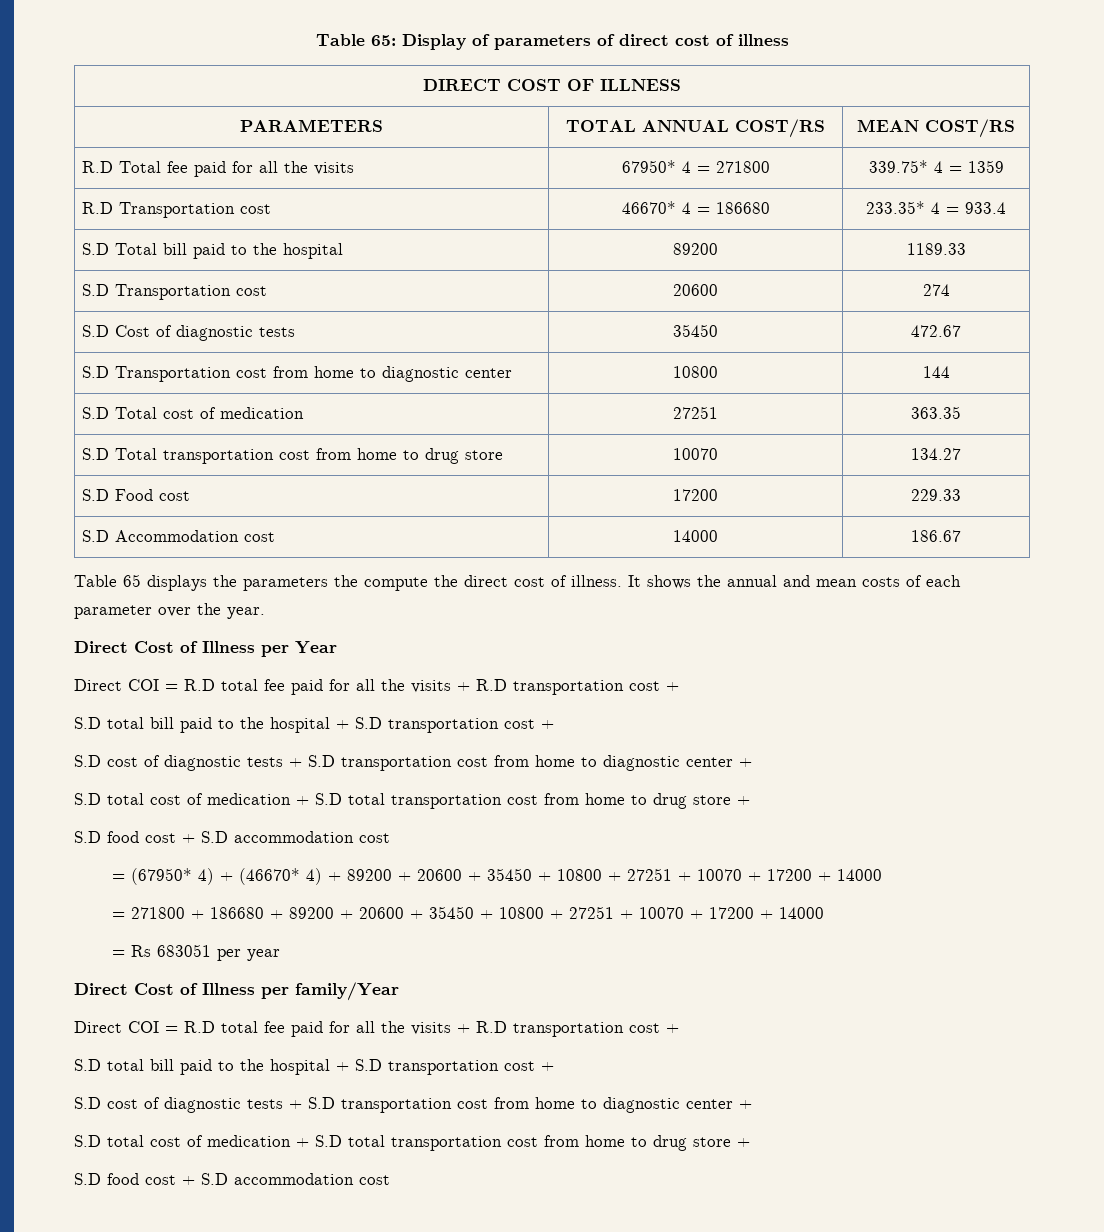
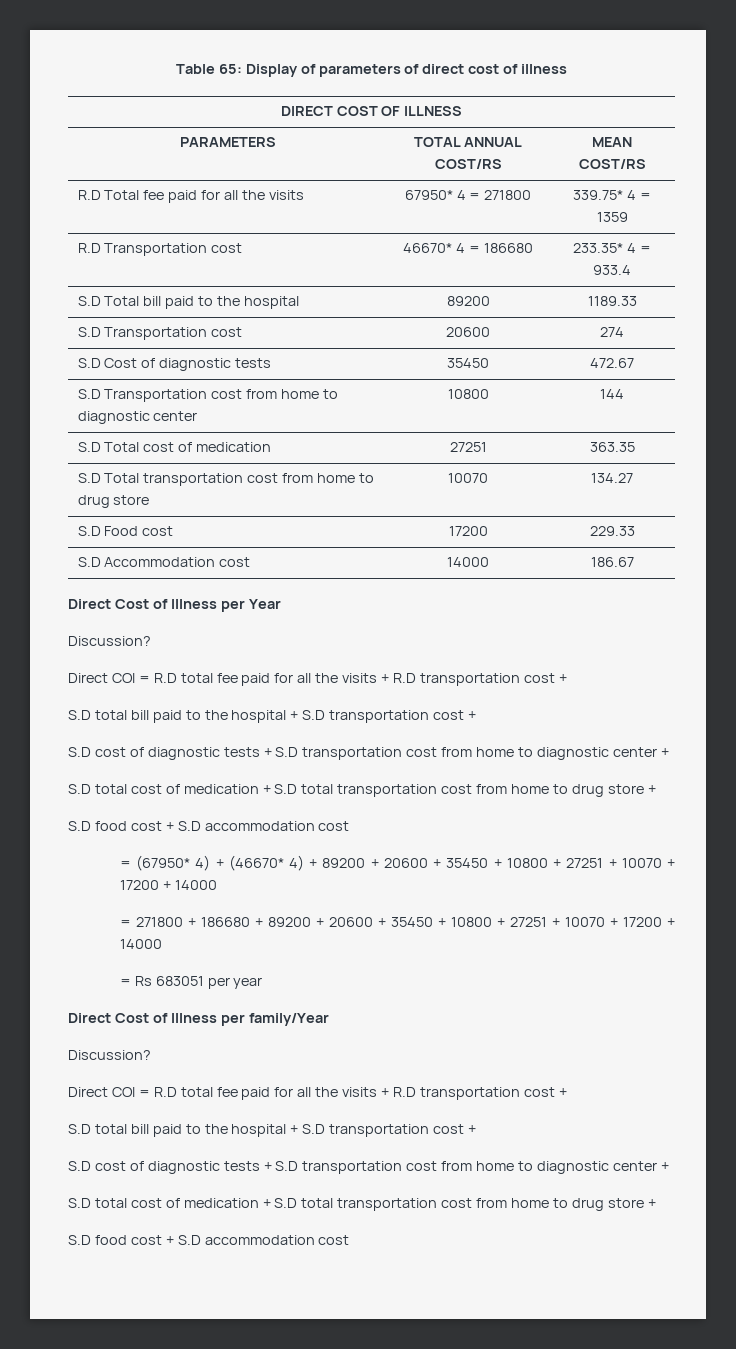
[74,574,961,591] [74,603,265,619] // Table 65 displays the parameters the compute the direct cost of illness. It shows the annual and mean costs of each parameter over the year. -> (634, 562) none
(337, 647) none -> [68,636,151,646] // Discussion?
(399, 991) none -> [68,1050,151,1060] // Discussion?

